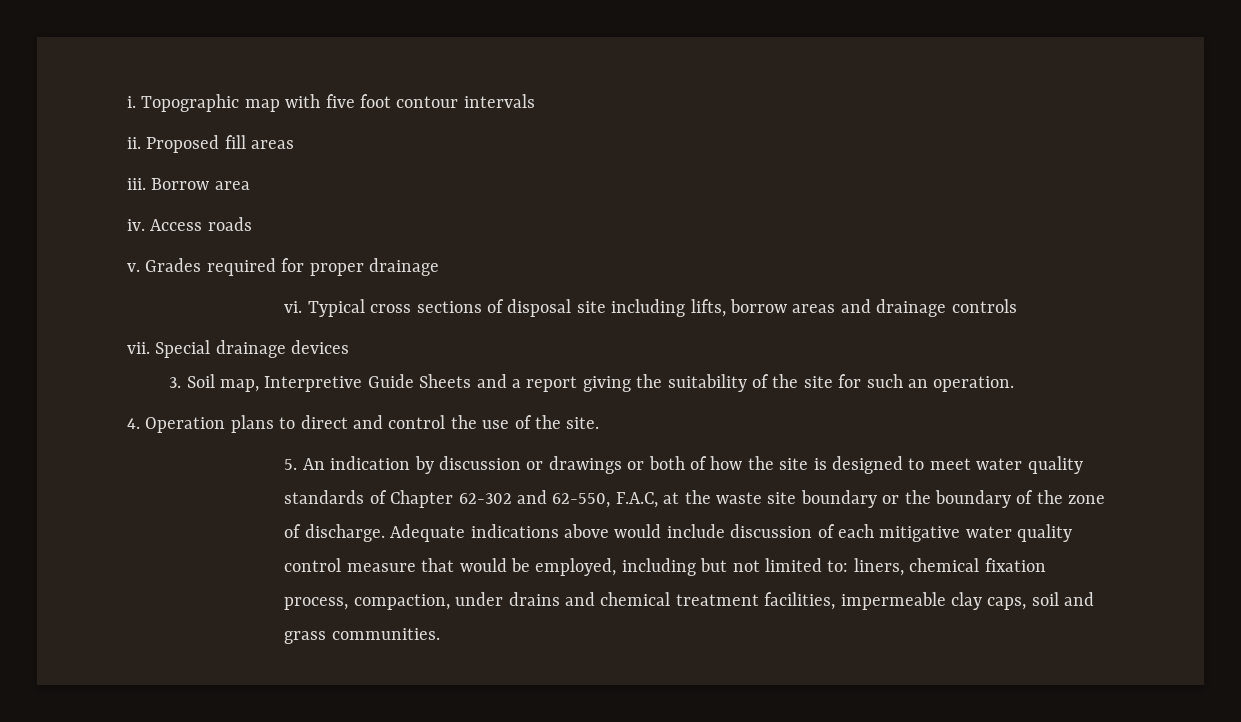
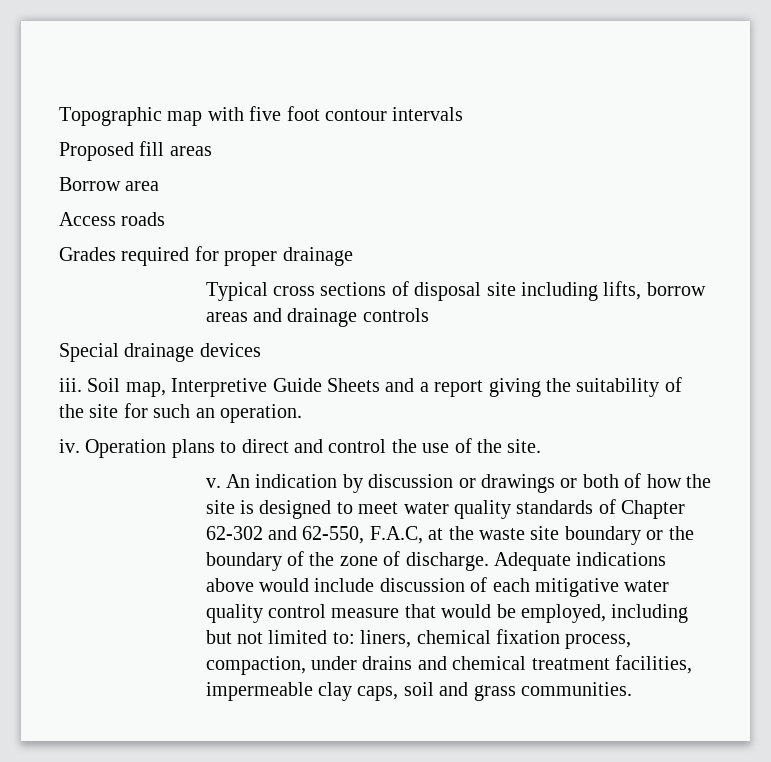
[127,96,136,108] i. -> (59, 116) none
[127,137,141,149] ii. -> (464, 114) none
[127,178,146,190] iii. -> (212, 151) none
[127,219,145,231] iv. -> (160, 186) none
[127,263,140,272] v. -> (166, 219) none
[284,301,303,313] vi. -> (353, 256) none
[127,342,150,354] vii. -> (429, 315) none
[169,377,182,388] 3. -> [59,378,82,392] iii.
[127,418,140,429] 4. -> [59,439,80,453] iv.
[284,459,298,470] 5. -> [205,478,221,488] v.

